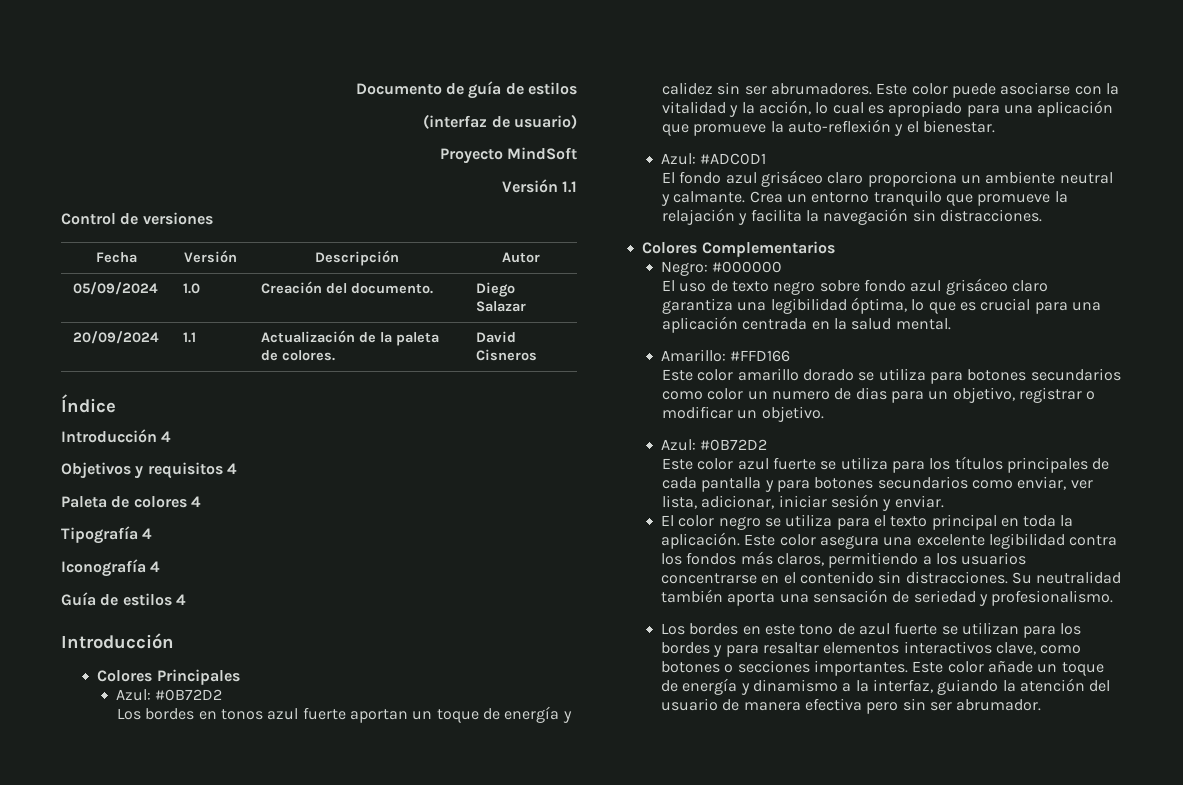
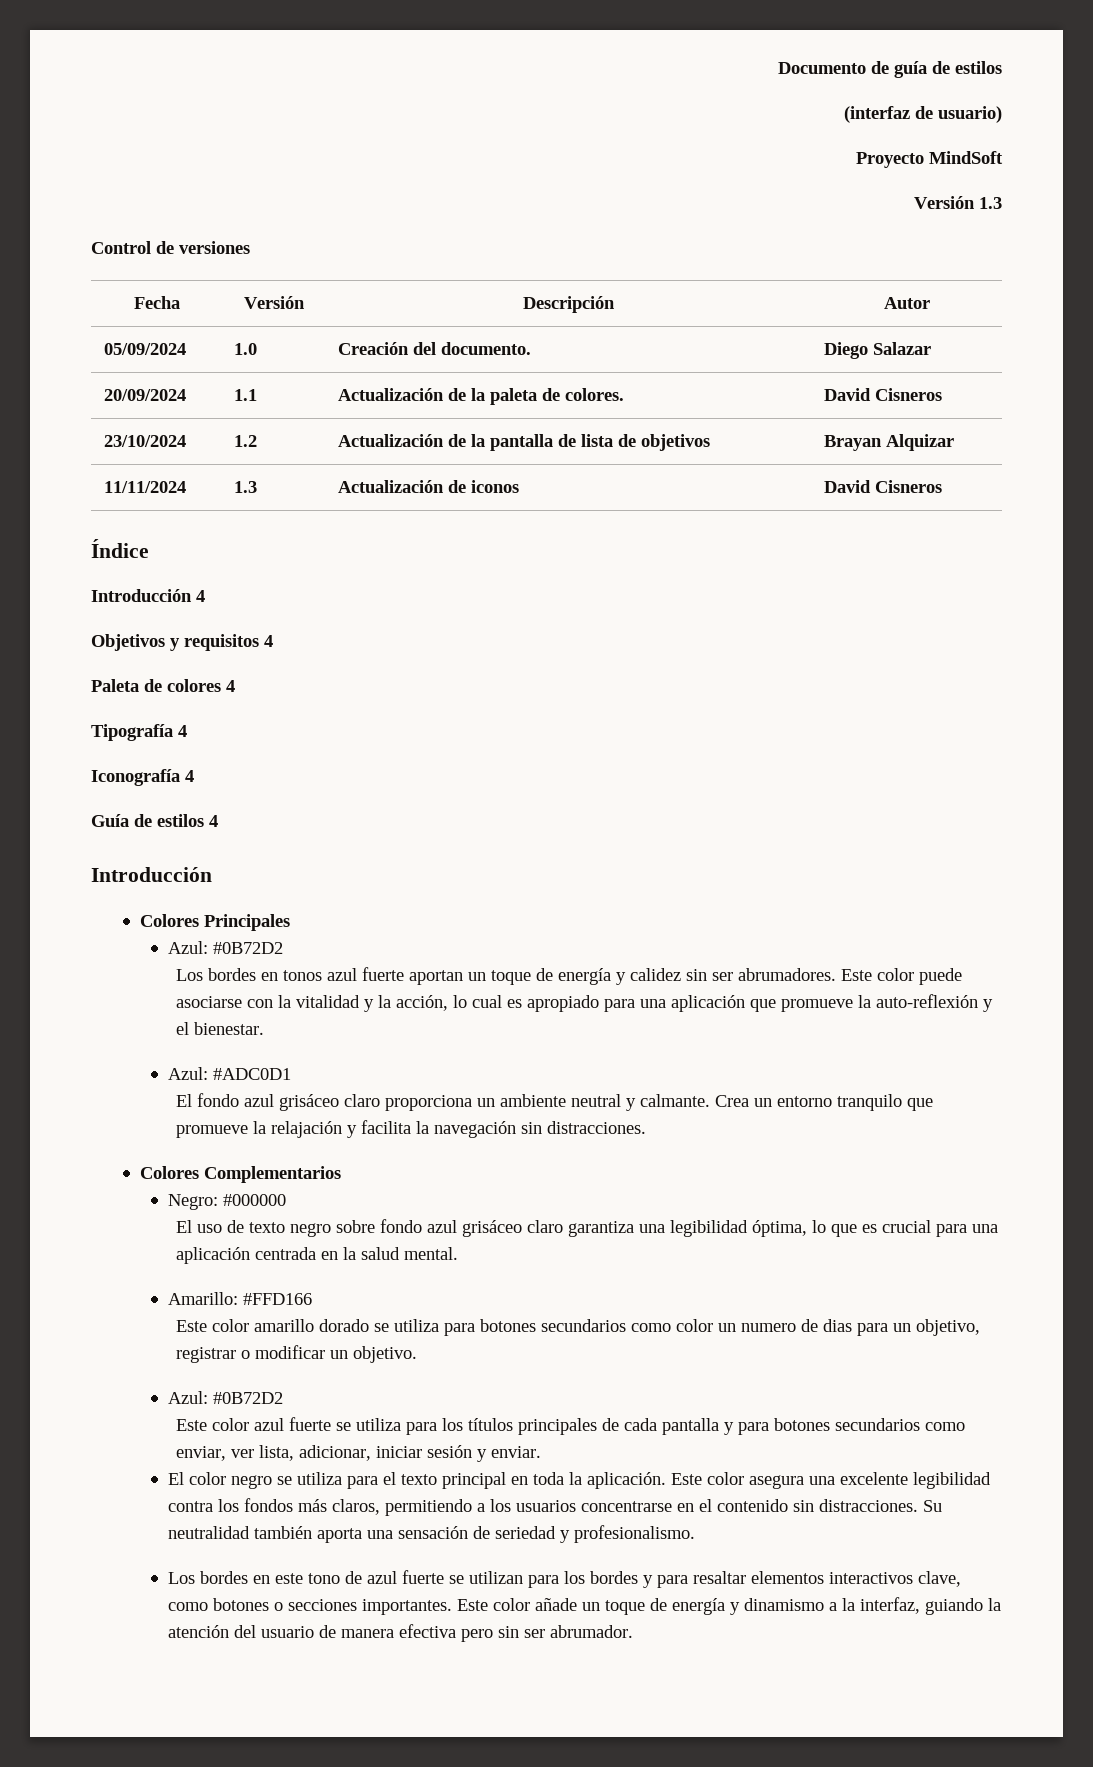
[562,181,577,193] 1.1 -> [979,197,1002,209] 1.3
(537, 355) none -> [104,435,187,447] [234,435,258,447] [338,434,711,451] [824,434,955,451] [104,481,187,493] [234,481,258,493] [338,480,520,493] [824,480,943,493] // 23/10/2024 | 1.2 | Actualización de la pantalla de lista de objetivos | Brayan Alquizar // 11/11/2024 | 1.3 | Actualización de iconos | David Cisneros

